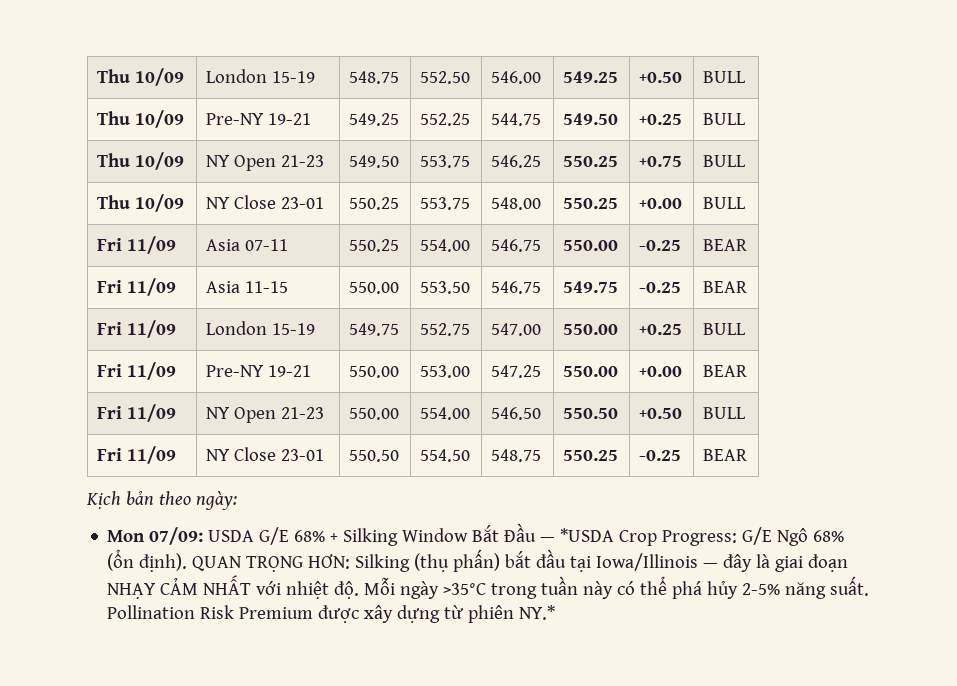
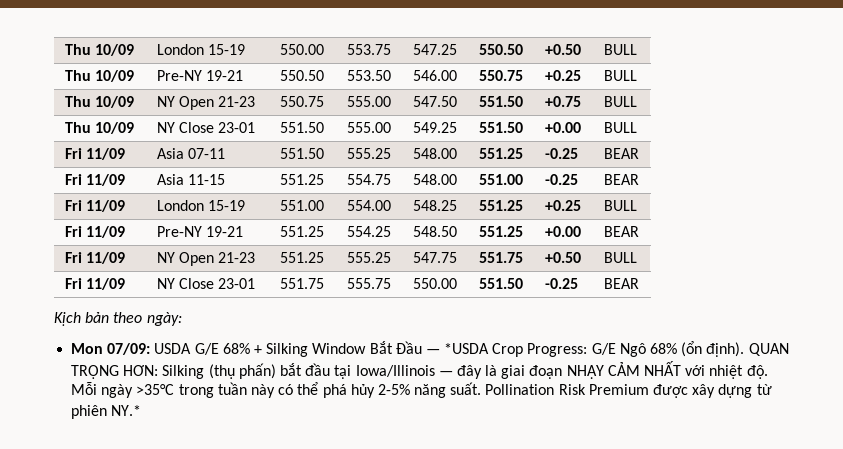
[349,71,400,84] [420,71,471,84] [491,71,542,84] [563,71,619,83] 548.75 | 552.50 | 546.00 | 549.25 -> [279,44,324,55] [346,44,391,55] [412,44,457,55] [478,44,523,55] 550.00 | 553.75 | 547.25 | 550.50
[349,113,400,126] [420,113,471,126] [491,113,542,126] [563,113,619,125] 549.25 | 552.25 | 544.75 | 549.50 -> [279,70,324,81] [346,70,391,81] [412,70,457,81] [478,70,523,81] 550.50 | 553.50 | 546.00 | 550.75
[349,155,400,168] [420,155,471,168] [491,155,542,168] [563,156,619,167] 549.50 | 553.75 | 546.25 | 550.25 -> [279,96,324,107] [346,96,391,107] [412,96,457,107] [478,96,523,107] 550.75 | 555.00 | 547.50 | 551.50
[349,197,400,210] [420,197,471,210] [491,197,542,210] [563,198,619,209] 550.25 | 553.75 | 548.00 | 550.25 -> [279,122,324,133] [346,122,391,133] [412,122,457,133] [478,122,523,133] 551.50 | 555.00 | 549.25 | 551.50
[349,239,400,252] [420,239,471,252] [491,239,542,252] [563,240,619,251] 550.25 | 554.00 | 546.75 | 550.00 -> [279,148,324,159] [346,148,391,159] [412,148,457,159] [478,148,523,159] 551.50 | 555.25 | 548.00 | 551.25
[349,282,400,294] [420,281,471,294] [491,281,542,294] [563,281,619,293] 550.00 | 553.50 | 546.75 | 549.75 -> [279,174,324,185] [346,174,391,185] [412,174,457,185] [478,174,523,185] 551.25 | 554.75 | 548.00 | 551.00
[349,323,400,336] [420,323,471,336] [491,323,542,336] [563,324,619,335] 549.75 | 552.75 | 547.00 | 550.00 -> [279,200,324,211] [346,200,391,211] [412,200,457,211] [478,200,523,211] 551.00 | 554.00 | 548.25 | 551.25
[349,366,400,378] [420,365,471,378] [491,365,542,378] [563,366,619,377] 550.00 | 553.00 | 547.25 | 550.00 -> [279,226,324,237] [346,226,391,237] [412,226,457,237] [478,226,523,237] 551.25 | 554.25 | 548.50 | 551.25
[349,408,400,420] [420,407,471,420] [491,407,542,420] [563,408,619,419] 550.00 | 554.00 | 546.50 | 550.50 -> [279,252,324,263] [346,252,391,263] [412,252,457,263] [478,252,523,263] 551.25 | 555.25 | 547.75 | 551.75
[349,450,400,462] [420,449,471,462] [491,449,542,462] [563,450,619,461] 550.50 | 554.50 | 548.75 | 550.25 -> [279,278,324,289] [346,278,391,289] [412,278,457,289] [478,278,523,289] 551.75 | 555.75 | 550.00 | 551.50

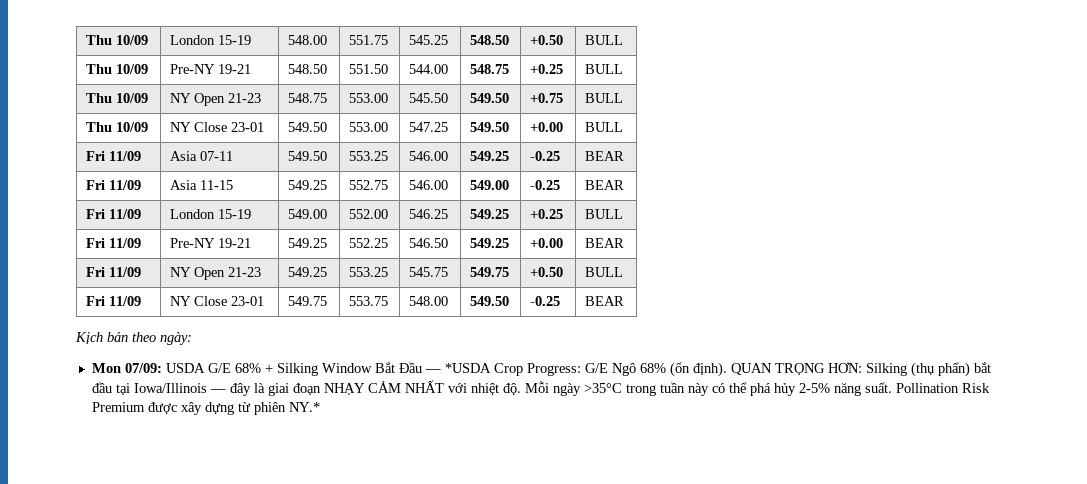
[279,44,324,55] [346,44,391,55] [412,44,457,55] [478,44,523,55] 550.00 | 553.75 | 547.25 | 550.50 -> [288,35,328,45] [349,35,389,45] [409,35,449,45] [470,35,510,45] 548.00 | 551.75 | 545.25 | 548.50
[279,70,324,81] [346,70,391,81] [412,70,457,81] [478,70,523,81] 550.50 | 553.50 | 546.00 | 550.75 -> [288,64,328,74] [349,64,389,74] [409,64,449,74] [470,64,510,74] 548.50 | 551.50 | 544.00 | 548.75
[279,96,324,107] [346,96,391,107] [412,96,457,107] [478,96,523,107] 550.75 | 555.00 | 547.50 | 551.50 -> [288,93,328,103] [349,93,389,103] [409,93,449,103] [470,93,510,103] 548.75 | 553.00 | 545.50 | 549.50
[279,122,324,133] [346,122,391,133] [412,122,457,133] [478,122,523,133] 551.50 | 555.00 | 549.25 | 551.50 -> [288,122,328,132] [349,122,389,132] [409,122,449,132] [470,122,510,132] 549.50 | 553.00 | 547.25 | 549.50
[279,148,324,159] [346,148,391,159] [412,148,457,159] [478,148,523,159] 551.50 | 555.25 | 548.00 | 551.25 -> [288,151,328,161] [349,151,389,161] [409,151,449,161] [470,151,510,161] 549.50 | 553.25 | 546.00 | 549.25
[279,174,324,185] [346,174,391,185] [412,174,457,185] [478,174,523,185] 551.25 | 554.75 | 548.00 | 551.00 -> [288,180,328,190] [349,180,389,190] [409,180,449,190] [470,180,510,190] 549.25 | 552.75 | 546.00 | 549.00
[279,200,324,211] [346,200,391,211] [412,200,457,211] [478,200,523,211] 551.00 | 554.00 | 548.25 | 551.25 -> [288,209,328,219] [349,209,389,219] [409,209,449,219] [470,209,510,219] 549.00 | 552.00 | 546.25 | 549.25
[279,226,324,237] [346,226,391,237] [412,226,457,237] [478,226,523,237] 551.25 | 554.25 | 548.50 | 551.25 -> [288,238,328,248] [349,238,389,248] [409,238,449,248] [470,238,510,248] 549.25 | 552.25 | 546.50 | 549.25
[279,252,324,263] [346,252,391,263] [412,252,457,263] [478,252,523,263] 551.25 | 555.25 | 547.75 | 551.75 -> [288,267,328,277] [349,267,389,277] [409,267,449,277] [470,267,510,277] 549.25 | 553.25 | 545.75 | 549.75
[279,278,324,289] [346,278,391,289] [412,278,457,289] [478,278,523,289] 551.75 | 555.75 | 550.00 | 551.50 -> [288,296,328,306] [349,296,389,306] [409,296,449,306] [470,296,510,306] 549.75 | 553.75 | 548.00 | 549.50

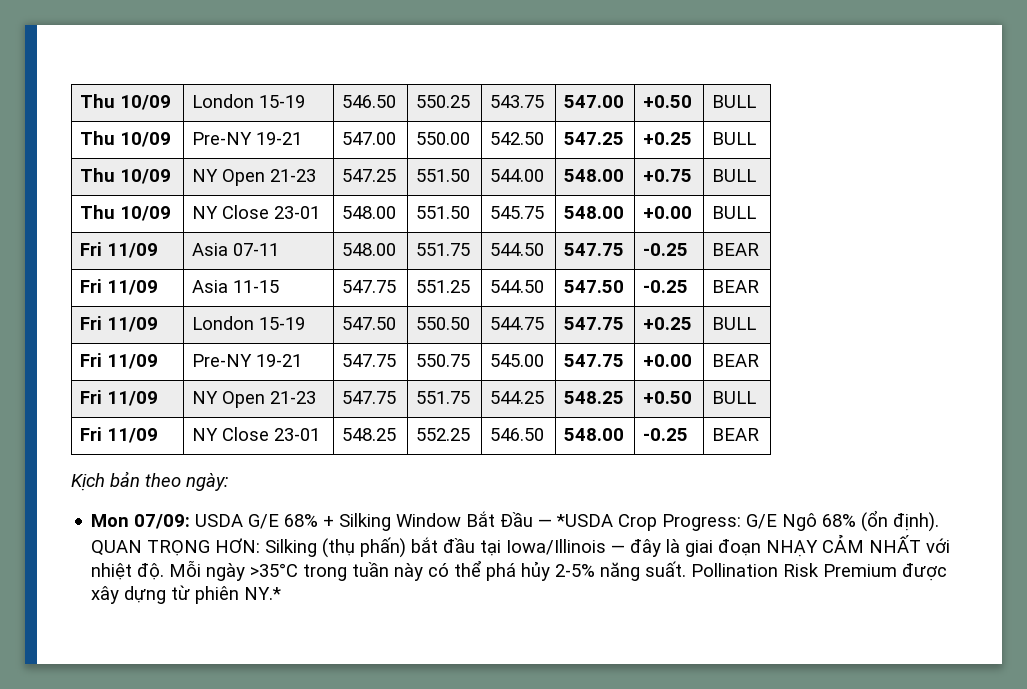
[288,35,328,45] [349,35,389,45] [409,35,449,45] [470,35,510,45] 548.00 | 551.75 | 545.25 | 548.50 -> [342,95,397,108] [416,95,471,108] [490,95,545,108] [564,95,625,108] 546.50 | 550.25 | 543.75 | 547.00
[288,64,328,74] [349,64,389,74] [409,64,449,74] [470,64,510,74] 548.50 | 551.50 | 544.00 | 548.75 -> [342,132,397,145] [416,132,471,145] [490,132,545,145] [564,132,625,145] 547.00 | 550.00 | 542.50 | 547.25
[288,93,328,103] [349,93,389,103] [409,93,449,103] [470,93,510,103] 548.75 | 553.00 | 545.50 | 549.50 -> [342,169,397,182] [416,169,471,182] [490,169,545,182] [564,169,625,182] 547.25 | 551.50 | 544.00 | 548.00
[288,122,328,132] [349,122,389,132] [409,122,449,132] [470,122,510,132] 549.50 | 553.00 | 547.25 | 549.50 -> [342,206,397,219] [416,206,471,219] [490,206,545,219] [564,206,625,219] 548.00 | 551.50 | 545.75 | 548.00
[288,151,328,161] [349,151,389,161] [409,151,449,161] [470,151,510,161] 549.50 | 553.25 | 546.00 | 549.25 -> [342,243,397,256] [416,243,471,256] [490,243,545,256] [564,243,625,256] 548.00 | 551.75 | 544.50 | 547.75
[288,180,328,190] [349,180,389,190] [409,180,449,190] [470,180,510,190] 549.25 | 552.75 | 546.00 | 549.00 -> [342,280,397,293] [416,280,471,293] [490,280,545,293] [564,280,625,293] 547.75 | 551.25 | 544.50 | 547.50
[288,209,328,219] [349,209,389,219] [409,209,449,219] [470,209,510,219] 549.00 | 552.00 | 546.25 | 549.25 -> [342,317,397,330] [416,317,471,330] [490,317,545,330] [564,317,625,330] 547.50 | 550.50 | 544.75 | 547.75
[288,238,328,248] [349,238,389,248] [409,238,449,248] [470,238,510,248] 549.25 | 552.25 | 546.50 | 549.25 -> [342,354,397,367] [416,354,471,367] [490,354,545,367] [564,354,625,367] 547.75 | 550.75 | 545.00 | 547.75
[288,267,328,277] [349,267,389,277] [409,267,449,277] [470,267,510,277] 549.25 | 553.25 | 545.75 | 549.75 -> [342,391,397,404] [416,391,471,404] [490,391,545,404] [564,391,625,404] 547.75 | 551.75 | 544.25 | 548.25
[288,296,328,306] [349,296,389,306] [409,296,449,306] [470,296,510,306] 549.75 | 553.75 | 548.00 | 549.50 -> [342,428,397,441] [416,428,471,441] [490,428,545,441] [564,428,625,441] 548.25 | 552.25 | 546.50 | 548.00

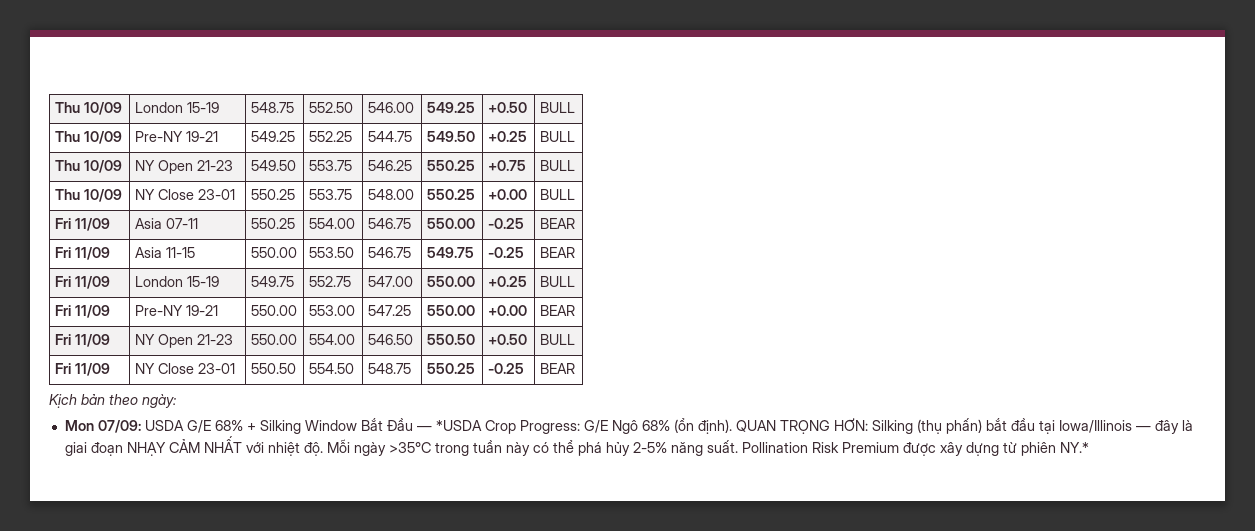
[342,95,397,108] [416,95,471,108] [490,95,545,108] [564,95,625,108] 546.50 | 550.25 | 543.75 | 547.00 -> [250,102,294,113] [308,102,353,113] [367,102,414,113] [426,102,475,113] 548.75 | 552.50 | 546.00 | 549.25
[342,132,397,145] [416,132,471,145] [490,132,545,145] [564,132,625,145] 547.00 | 550.00 | 542.50 | 547.25 -> [250,131,295,142] [308,131,352,142] [367,131,412,142] [426,131,475,142] 549.25 | 552.25 | 544.75 | 549.50
[342,169,397,182] [416,169,471,182] [490,169,545,182] [564,169,625,182] 547.25 | 551.50 | 544.00 | 548.00 -> [250,160,296,171] [308,160,352,171] [367,160,412,171] [426,160,475,171] 549.50 | 553.75 | 546.25 | 550.25
[342,206,397,219] [416,206,471,219] [490,206,545,219] [564,206,625,219] | 548.00 | 551.50 | 545.75 | 548.00 -> [250,189,295,200] [308,189,352,200] [367,189,414,200] [426,189,475,200] | 550.25 | 553.75 | 548.00 | 550.25
[342,243,397,256] [416,243,471,256] [490,243,545,256] [564,243,625,256] 548.00 | 551.75 | 544.50 | 547.75 -> [250,218,295,229] [308,218,355,229] [367,218,411,229] [426,218,475,229] 550.25 | 554.00 | 546.75 | 550.00
[342,280,397,293] [416,280,471,293] [490,280,545,293] [564,280,625,293] 547.75 | 551.25 | 544.50 | 547.50 -> [250,247,297,258] [308,247,354,258] [367,247,411,258] [426,247,474,258] 550.00 | 553.50 | 546.75 | 549.75
[342,317,397,330] [416,317,471,330] [490,317,545,330] [564,317,625,330] 547.50 | 550.50 | 544.75 | 547.75 -> [250,276,294,287] [308,276,351,287] [367,276,413,287] [426,276,475,287] 549.75 | 552.75 | 547.00 | 550.00
[342,354,397,367] [416,354,471,367] [490,354,545,367] [564,354,625,367] 547.75 | 550.75 | 545.00 | 547.75 -> [250,305,297,316] [308,305,355,316] [367,305,411,316] [426,305,475,316] 550.00 | 553.00 | 547.25 | 550.00
[342,391,397,404] [416,391,471,404] [490,391,545,404] [564,391,625,404] 547.75 | 551.75 | 544.25 | 548.25 -> [250,334,297,345] [308,334,355,345] [367,334,413,345] [426,334,475,345] 550.00 | 554.00 | 546.50 | 550.50
[342,428,397,441] [416,428,471,441] [490,428,545,441] [564,428,625,441] 548.25 | 552.25 | 546.50 | 548.00 -> [250,363,296,374] [308,363,354,374] [367,363,411,374] [426,363,475,374] 550.50 | 554.50 | 548.75 | 550.25

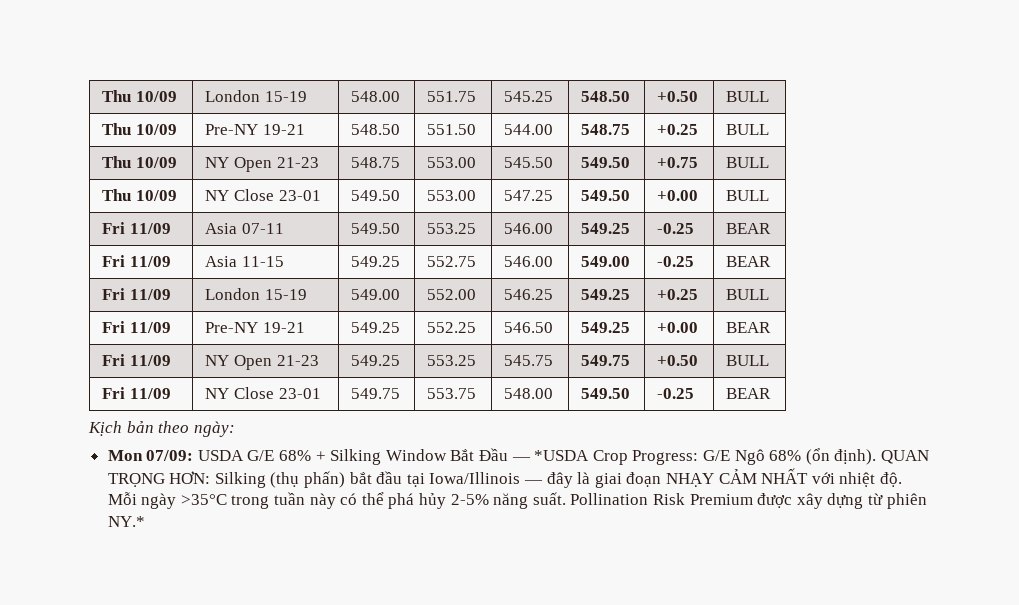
[250,102,294,113] [308,102,353,113] [367,102,414,113] [426,102,475,113] 548.75 | 552.50 | 546.00 | 549.25 -> [351,91,401,102] [427,91,477,102] [504,91,554,102] [581,91,631,102] 548.00 | 551.75 | 545.25 | 548.50
[250,131,295,142] [308,131,352,142] [367,131,412,142] [426,131,475,142] 549.25 | 552.25 | 544.75 | 549.50 -> [351,124,401,135] [427,124,477,135] [504,124,554,135] [581,124,631,135] 548.50 | 551.50 | 544.00 | 548.75
[250,160,296,171] [308,160,352,171] [367,160,412,171] [426,160,475,171] 549.50 | 553.75 | 546.25 | 550.25 -> [351,157,401,168] [427,157,477,168] [504,157,554,168] [581,157,631,168] 548.75 | 553.00 | 545.50 | 549.50
[250,189,295,200] [308,189,352,200] [367,189,414,200] [426,189,475,200] 550.25 | 553.75 | 548.00 | 550.25 -> [351,190,401,201] [427,190,477,201] [504,190,554,201] [581,190,631,201] 549.50 | 553.00 | 547.25 | 549.50
[250,218,295,229] [308,218,355,229] [367,218,411,229] [426,218,475,229] 550.25 | 554.00 | 546.75 | 550.00 -> [351,223,401,234] [427,223,477,234] [504,223,554,234] [581,223,631,234] 549.50 | 553.25 | 546.00 | 549.25
[250,247,297,258] [308,247,354,258] [367,247,411,258] [426,247,474,258] 550.00 | 553.50 | 546.75 | 549.75 -> [351,256,401,267] [427,256,477,267] [504,256,554,267] [581,256,631,267] 549.25 | 552.75 | 546.00 | 549.00
[250,276,294,287] [308,276,351,287] [367,276,413,287] [426,276,475,287] 549.75 | 552.75 | 547.00 | 550.00 -> [351,289,401,300] [427,289,477,300] [504,289,554,300] [581,289,631,300] 549.00 | 552.00 | 546.25 | 549.25
[250,305,297,316] [308,305,355,316] [367,305,411,316] [426,305,475,316] 550.00 | 553.00 | 547.25 | 550.00 -> [351,322,401,333] [427,322,477,333] [504,322,554,333] [581,322,631,333] 549.25 | 552.25 | 546.50 | 549.25
[250,334,297,345] [308,334,355,345] [367,334,413,345] [426,334,475,345] 550.00 | 554.00 | 546.50 | 550.50 -> [351,355,401,366] [427,355,477,366] [504,355,554,366] [581,355,631,366] 549.25 | 553.25 | 545.75 | 549.75
[250,363,296,374] [308,363,354,374] [367,363,411,374] [426,363,475,374] 550.50 | 554.50 | 548.75 | 550.25 -> [351,388,401,399] [427,388,477,399] [504,388,554,399] [581,388,631,399] 549.75 | 553.75 | 548.00 | 549.50

